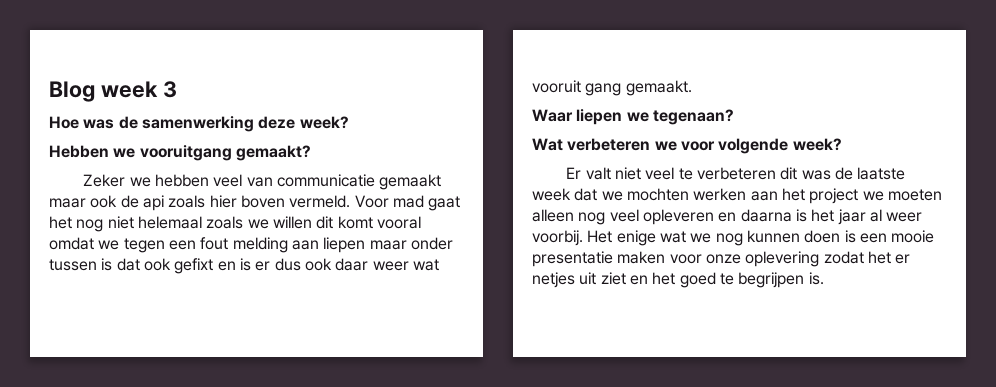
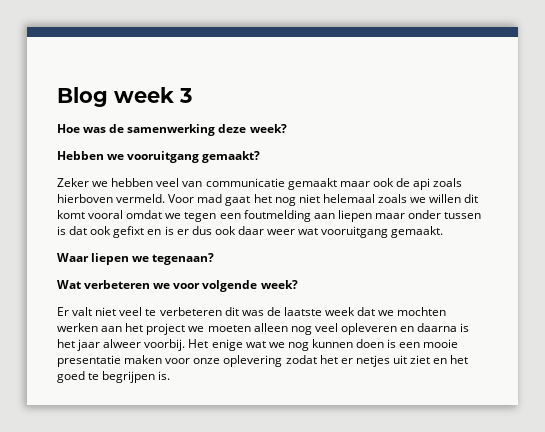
[209,195,285,208] hier boven -> [57,194,113,203] hierboven
[200,237,288,253] fout melding -> [243,210,311,222] foutmelding
[532,80,622,96] vooruit gang -> [321,226,389,238] vooruitgang
[869,209,923,222] al weer -> [103,339,142,348] alweer

